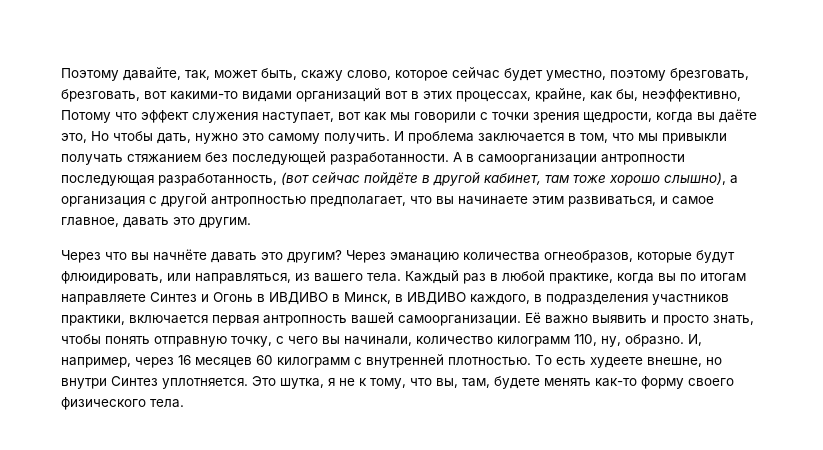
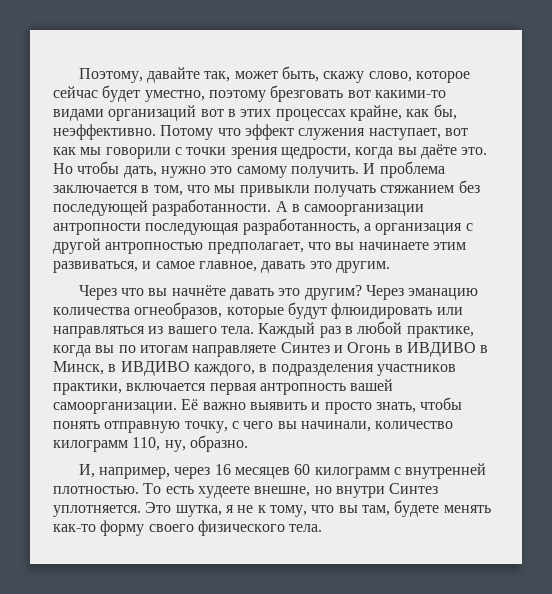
[61,67,181,81] Поэтому давайте, -> [78,67,201,83] Поэтому, давайте
[670,68,749,81] [61,89,140,102] брезговать, брезговать, -> [270,85,344,102] брезговать
[456,91,531,102] процессах, -> [275,109,346,121] процессах
[642,89,741,102] неэффективно, -> [53,124,156,140] неэффективно.
[61,133,87,143] это, -> [461,147,488,155] это.
[281,172,726,186] (вот сейчас пойдёте в другой кабинет, там тоже хорошо слышно), -> (360, 226) none
[61,271,291,284] флюидировать, или направляться, -> [331,303,463,319] [53,326,145,338] флюидировать или направляться
(684, 340) none -> (248, 443) //
[436,378,458,388] вы, -> [338,505,358,513] вы

